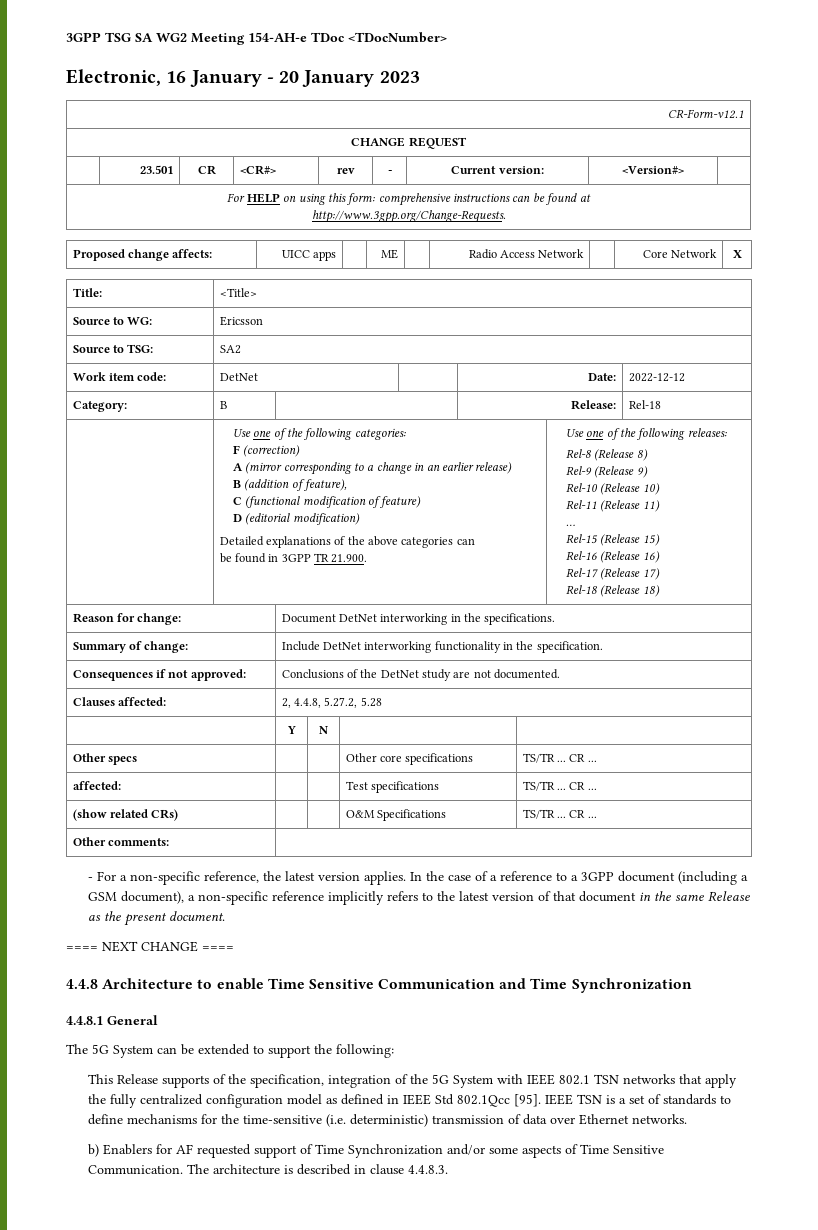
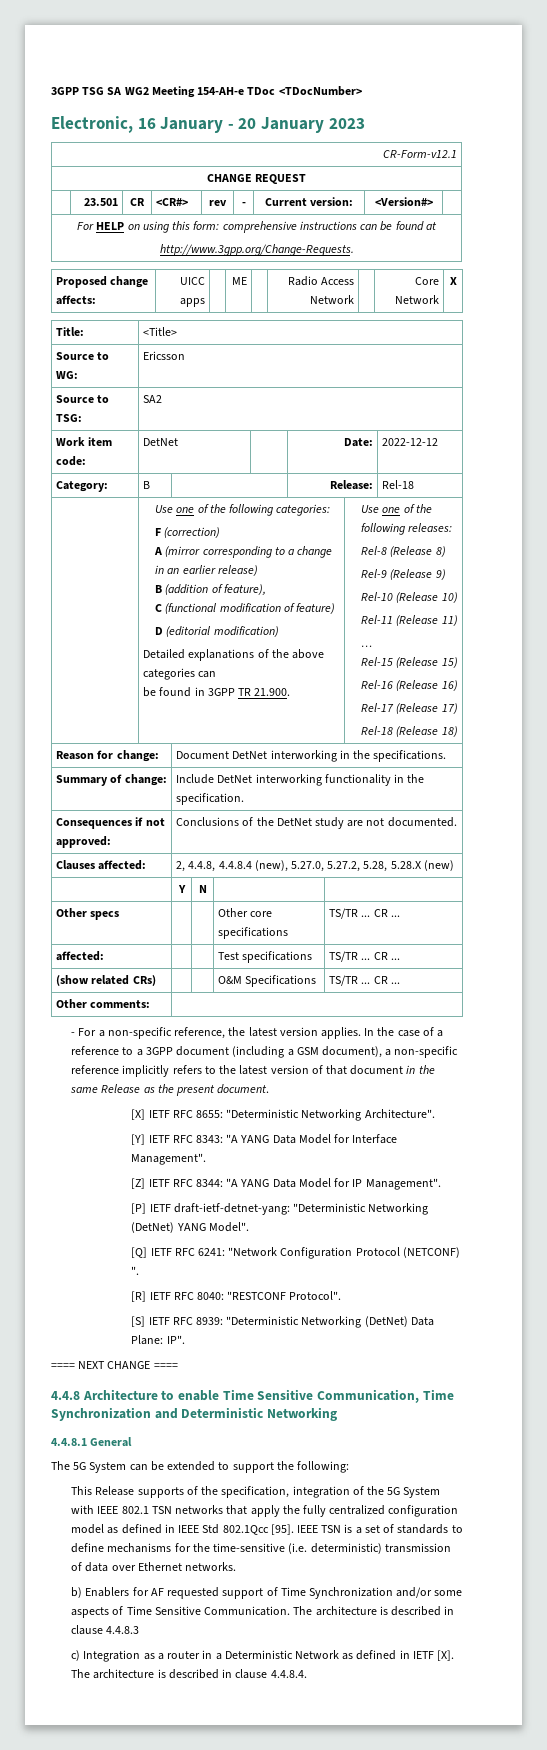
[324,697,382,708] 5.27.2, 5.28 -> [218,860,454,872] 4.4.8.4 (new), 5.27.0, 5.27.2, 5.28, 5.28.X (new)
(226, 916) none -> [131,1109,435,1121] [131,1134,398,1145] [131,1153,207,1165] [131,1178,441,1190] [131,1203,429,1215] [131,1222,249,1233] [131,1247,460,1259] [131,1266,140,1275] [131,1291,342,1302] [131,1316,434,1328] [131,1335,185,1345] // [X] IETF RFC 8655: "Deterministic Networking Architecture". // [Y] IETF RFC 8343: "A YANG Data Model for Interface Management". // [Z] IETF RFC 8344: "A YANG Data Model for IP Management". // [P] IETF draft-ietf-detnet-yang: "Deterministic Networking (DetNet) YANG Model". // [Q] IETF RFC 6241: "Network Configuration Protocol (NETCONF) ". // [R] IETF RFC 8040: "RESTCONF Protocol". // [S] IETF RFC 8939: "Deterministic Networking (DetNet) Data Plane: IP".
[378,978,692,993] Communication and Time Synchronization -> [316,1389,454,1403] [51,1407,337,1421] Communication, Time Synchronization and Deterministic Networking
[408,1165,449,1174] 4.4.8.3. -> [106,1626,140,1634] [71,1650,455,1662] [71,1669,307,1679] 4.4.8.3 // c) Integration as a router in a Deterministic Network as defined in IETF [X]. The architecture is described in clause 4.4.8.4.

